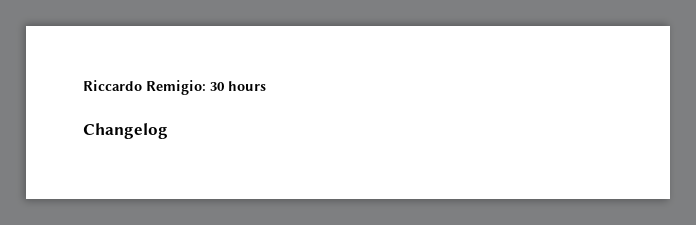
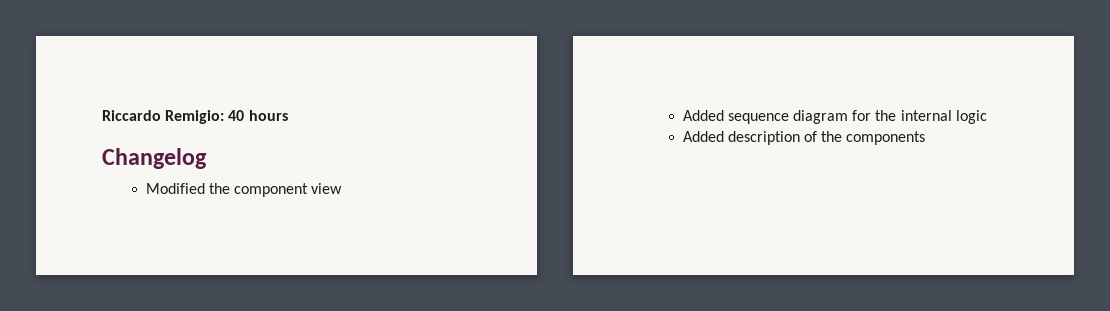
[210,82,225,91] 30 -> [228,110,245,121] 40
(168, 131) none -> [145,183,343,197] [682,110,987,124] [682,131,926,145] // Modified the component view // Added sequence diagram for the internal logic // Added description of the components

